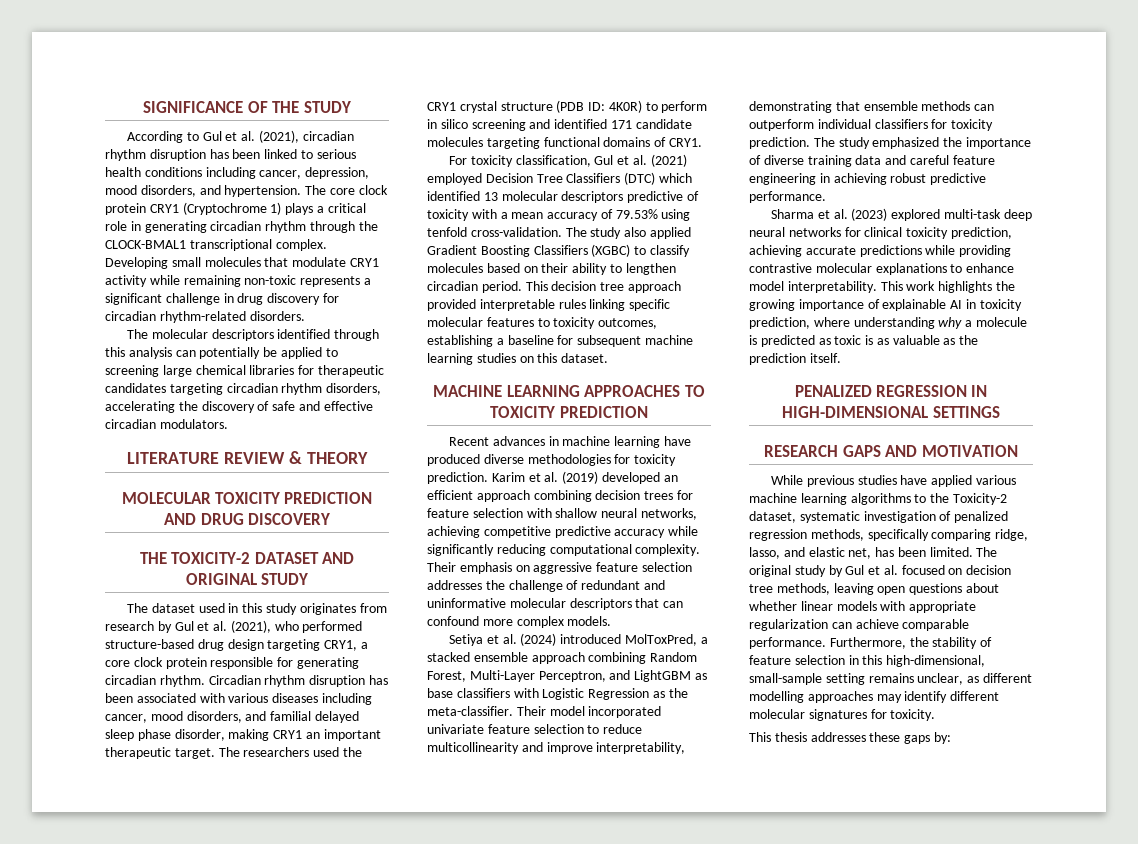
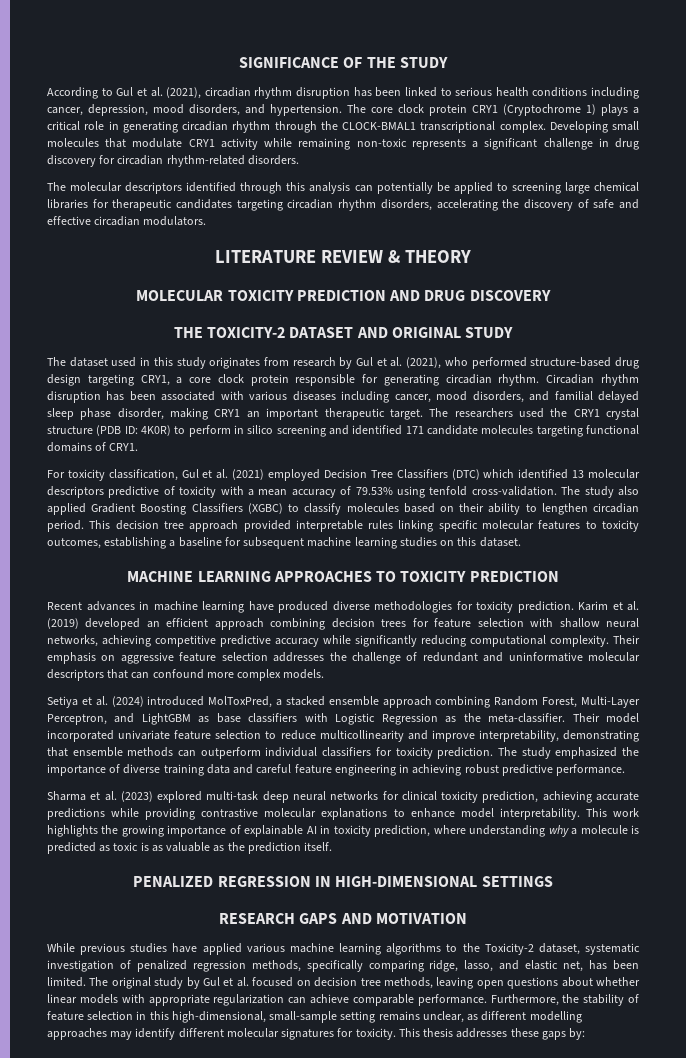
(936, 715) // -> (396, 1034) none

